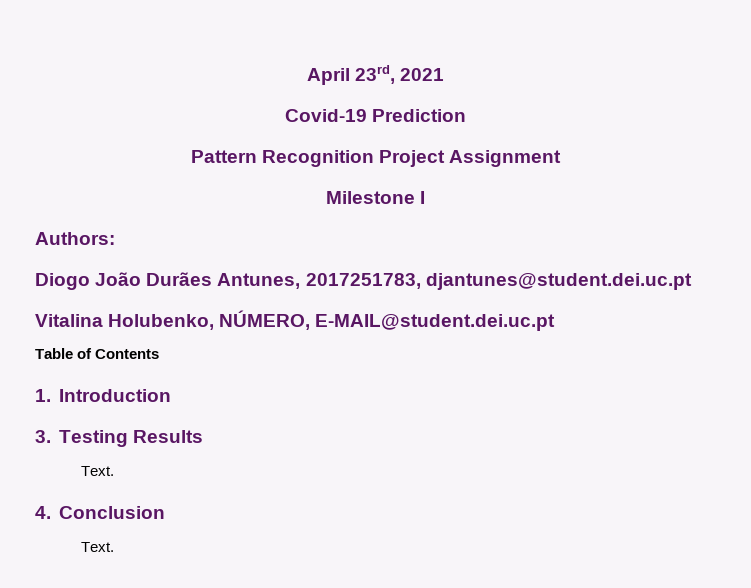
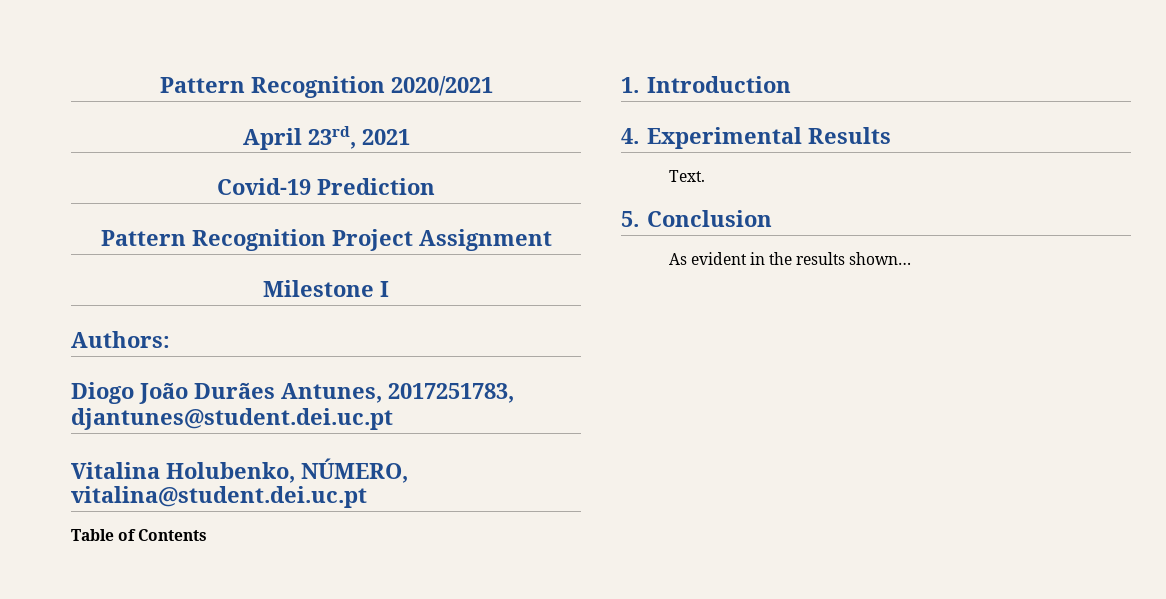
(306, 76) none -> [159,76,493,98] Pattern Recognition 2020/2021 //
[315,314,556,331] E-MAIL@student.dei.uc.pt -> [71,486,367,508] vitalina@student.dei.uc.pt
[35,430,128,447] 3. Testing -> [621,127,802,149] 4. Experimental
[35,506,51,519] 4. -> [621,211,639,227] 5.
[81,542,115,552] Text. -> [668,252,912,265] As evident in the results shown…

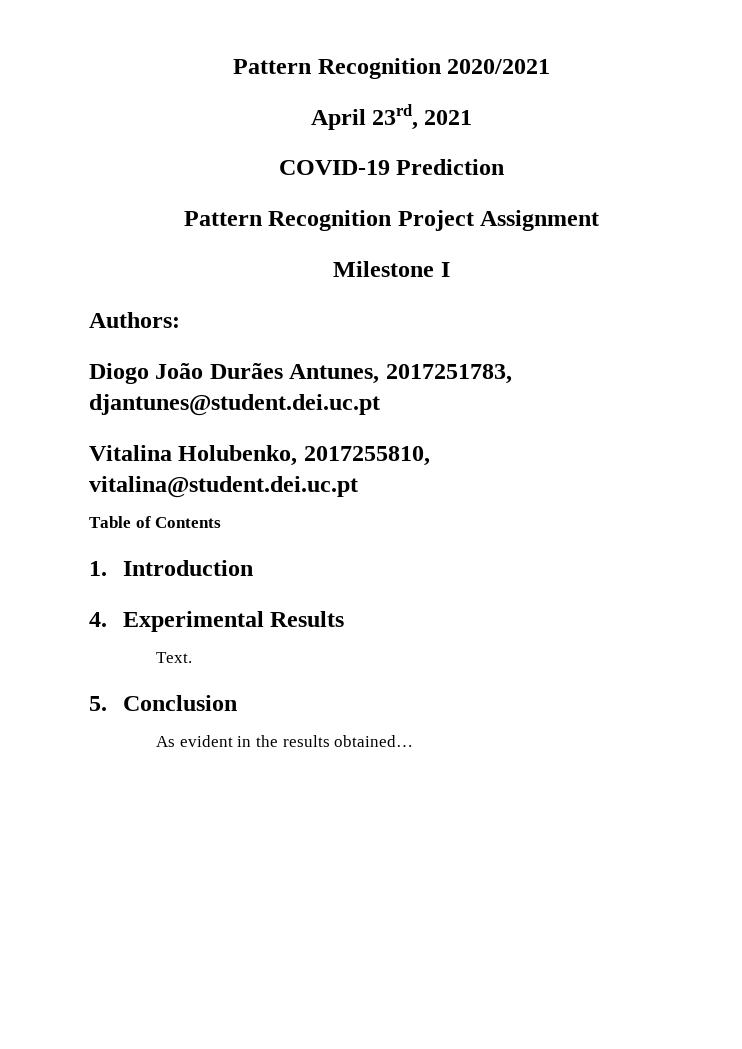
[217,178,311,195] Covid-19 -> [278,160,390,175] COVID-19
[301,458,408,483] NÚMERO, -> [303,446,430,466] 2017255810,
[849,252,912,265] shown… -> [334,735,414,747] obtained…

